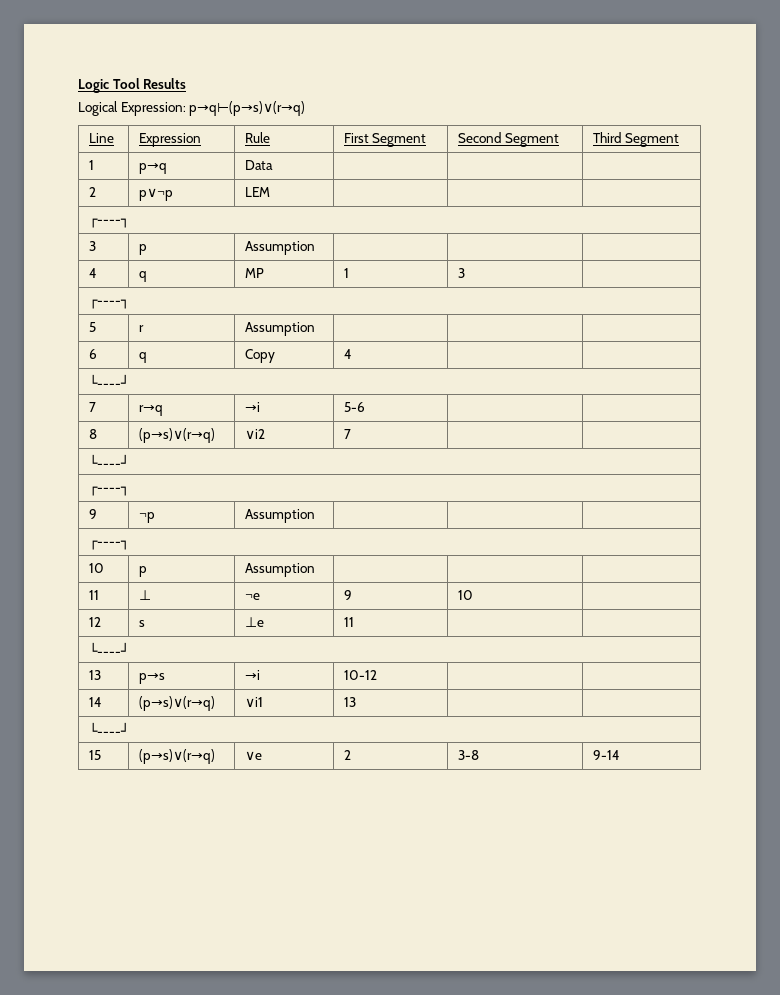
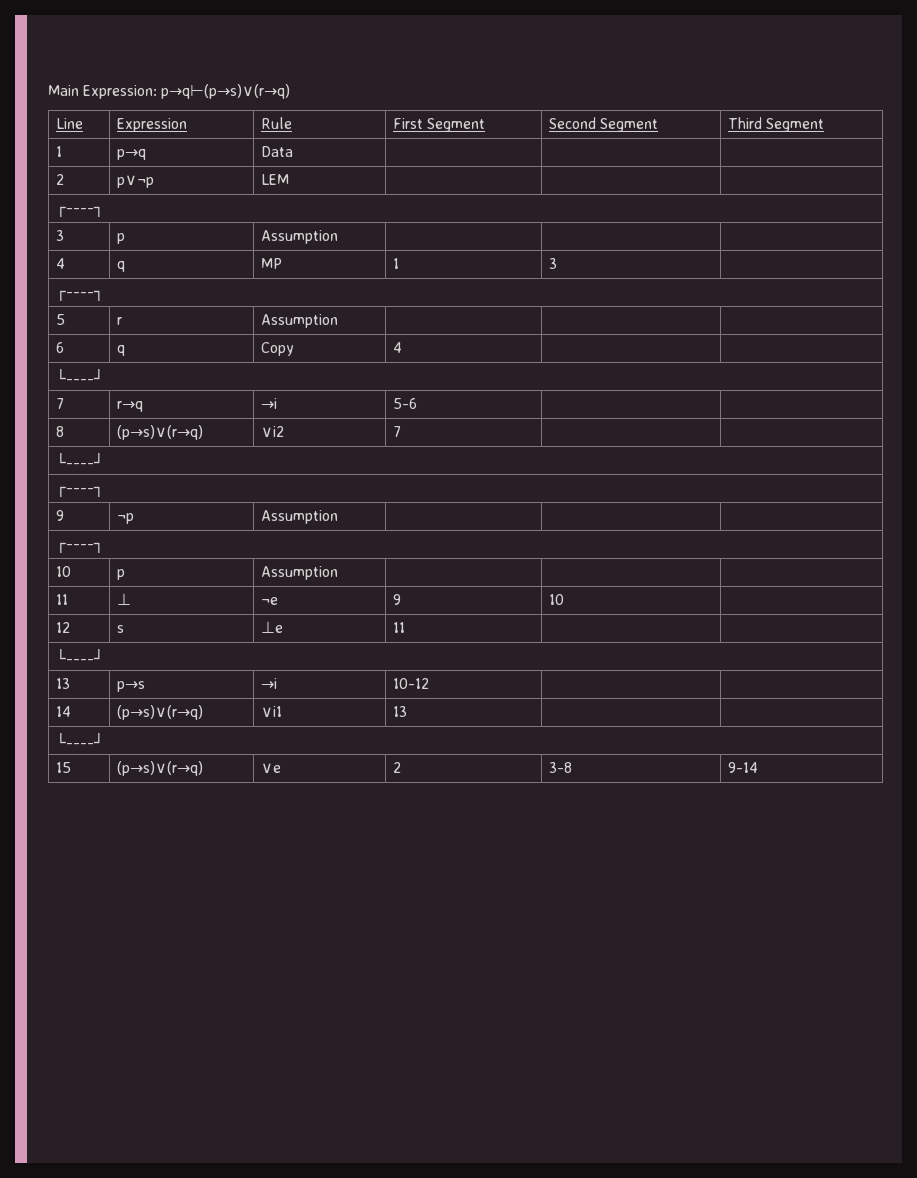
[78,78,187,93] [78,101,118,116] Logic Tool Results // Logical -> [48,85,79,96] Main

